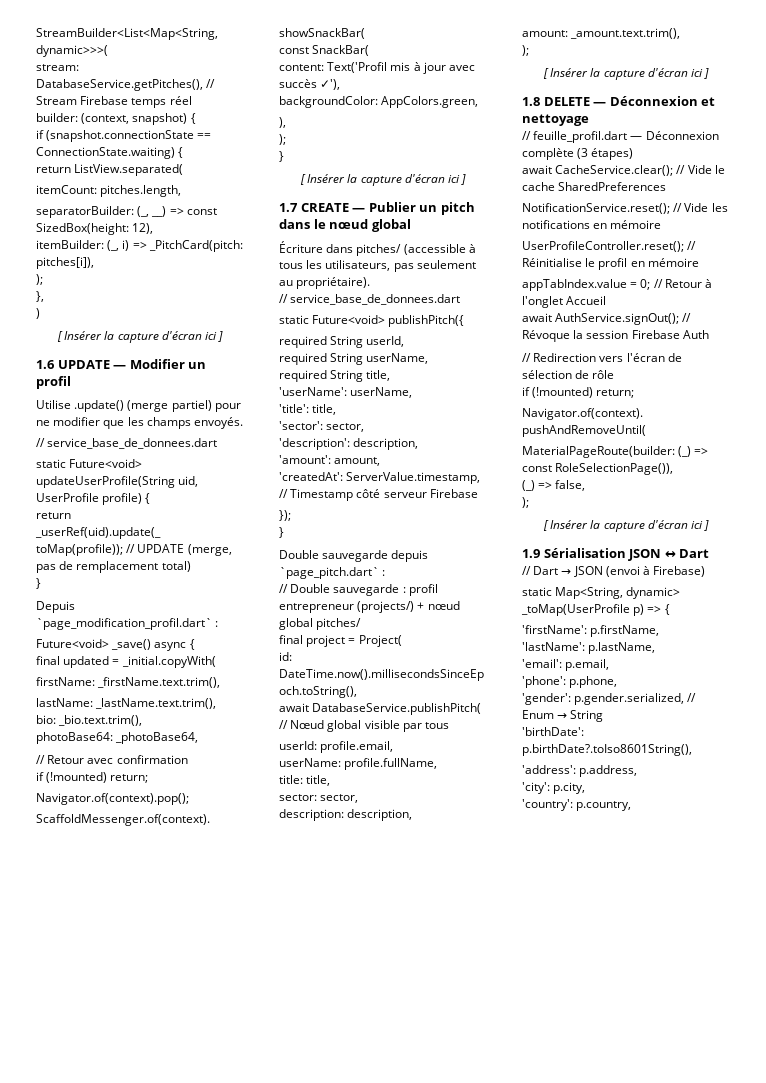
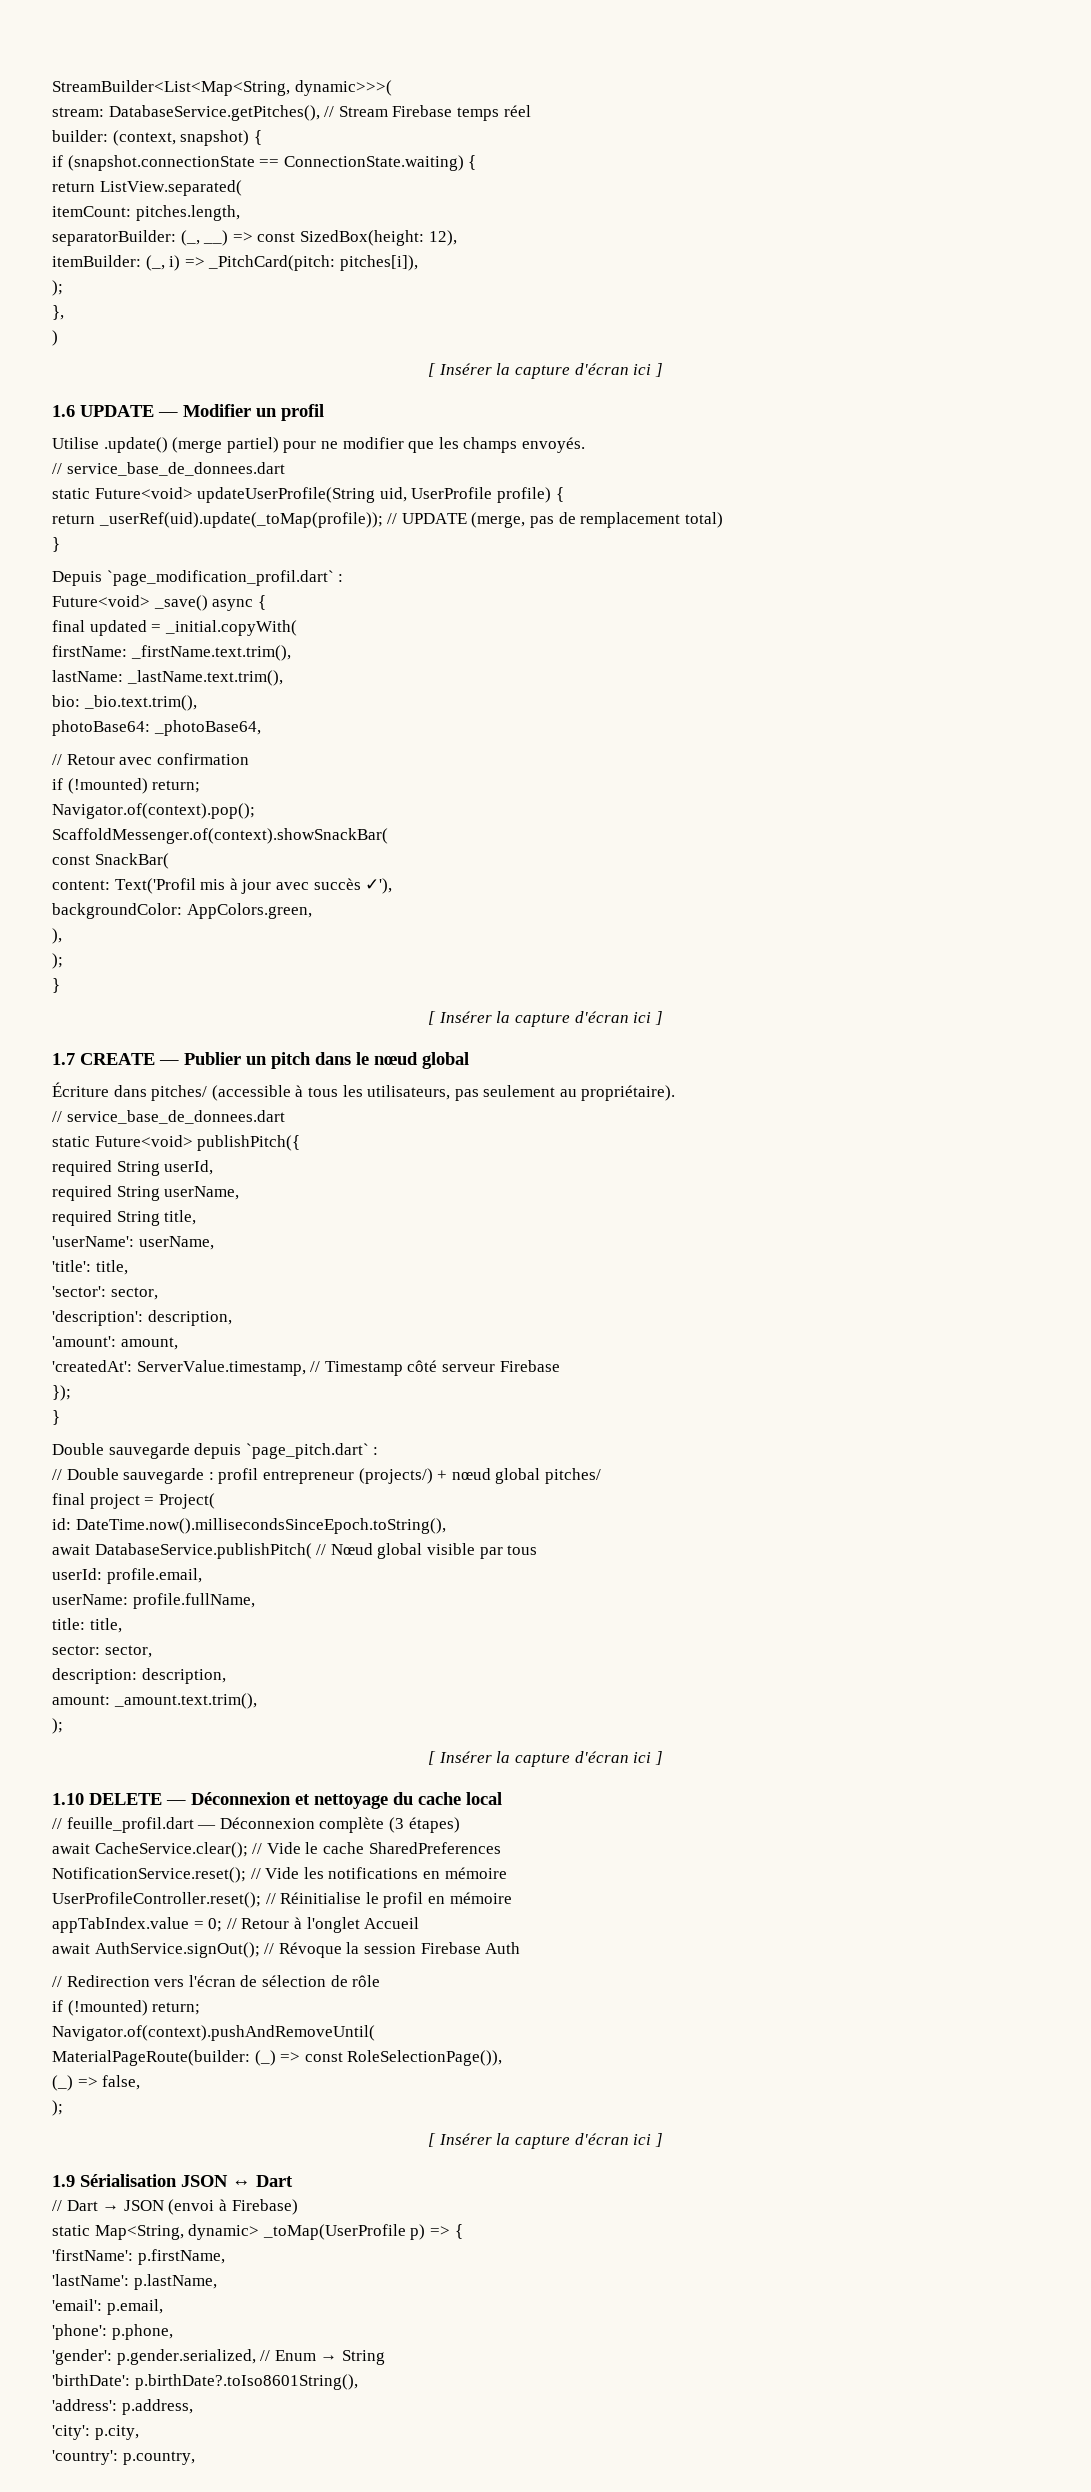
[522,97,540,106] 1.8 -> [52,1793,84,1805] 1.10
(589, 120) none -> [393,1792,502,1805] du cache local

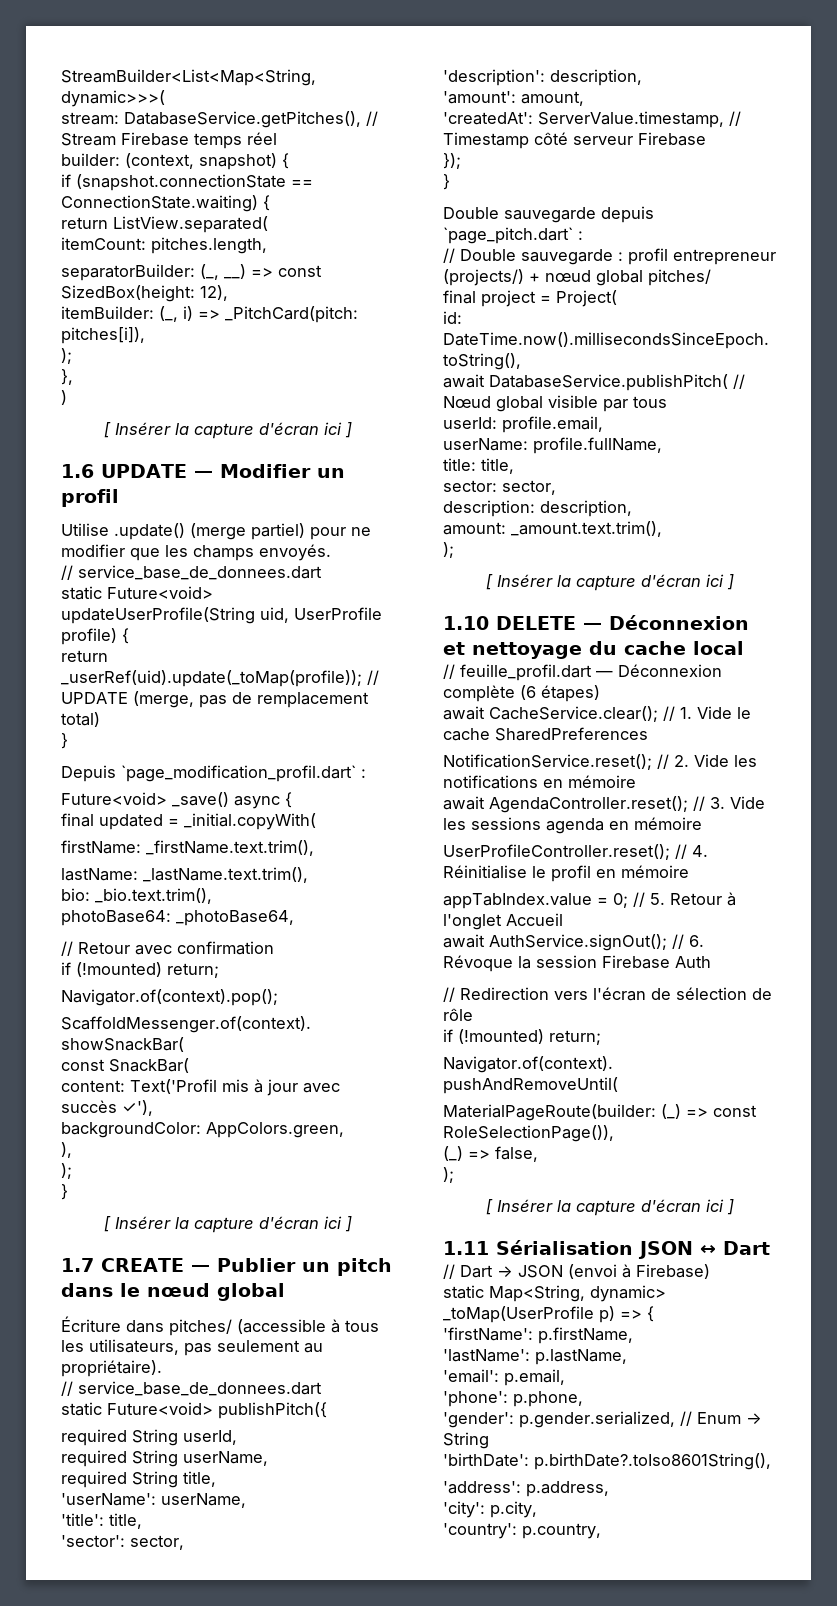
[388,1817,404,1833] (3 -> [520,685,536,700] (6
(263, 1848) none -> [680,707,692,719] 1.
(261, 1873) none -> [674,755,689,767] 2.
(507, 1873) none -> [443,796,765,813] [443,817,702,834] // await AgendaController.reset(); // 3. Vide les sessions agenda en mémoire
(276, 1898) none -> [692,845,708,857] 4.
(237, 1923) none -> [650,893,665,905] 5.
(275, 1948) none -> [689,935,704,947] 6.
[52,2175,75,2187] 1.9 -> [443,1241,489,1255] 1.11

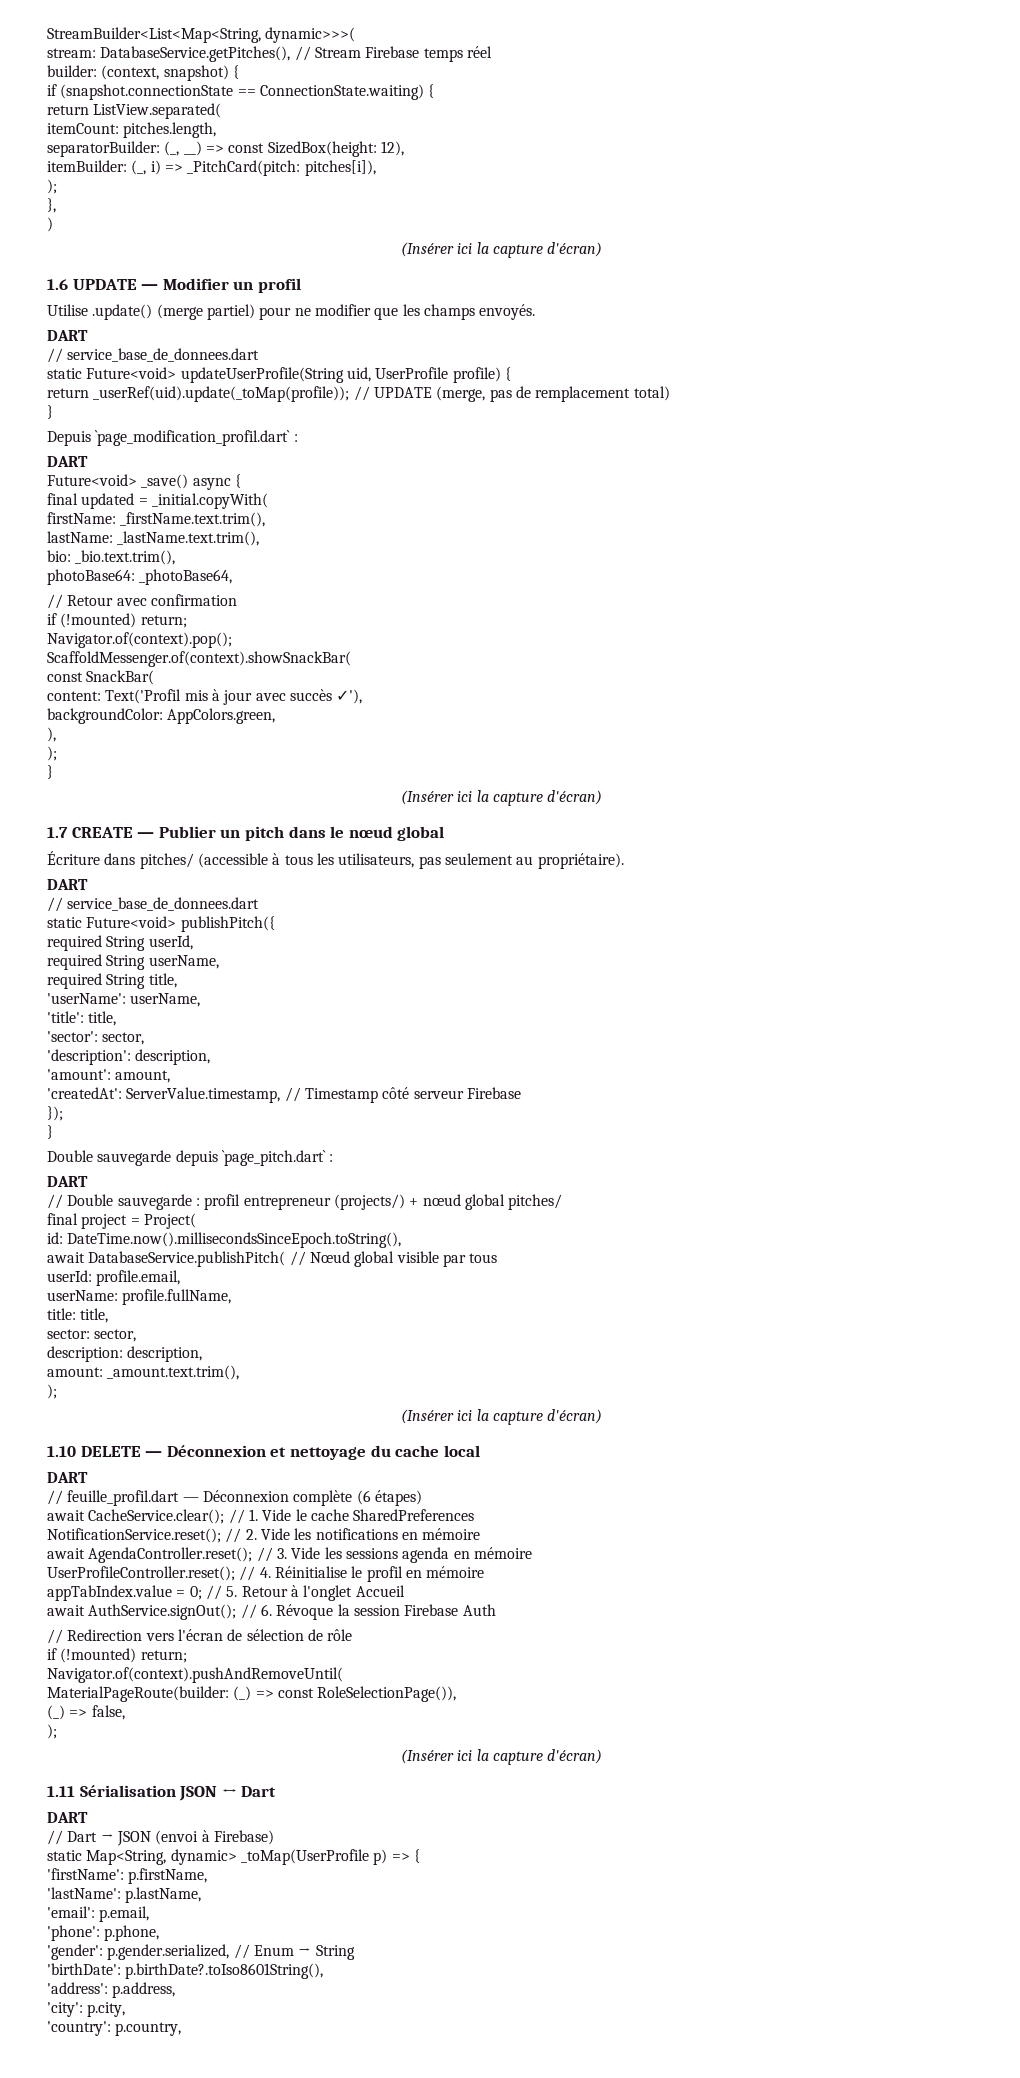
[103,422,352,439] [ Insérer la capture d'écran ici ] -> [400,242,603,258] (Insérer ici la capture d'écran)
(331, 552) none -> [47,330,88,341] // DART
(366, 773) none -> [47,456,88,467] // DART
[103,1216,352,1233] [ Insérer la capture d'écran ici ] -> [400,790,603,806] (Insérer ici la capture d'écran)
(162, 1368) none -> [47,879,88,890] // DART
(583, 235) none -> [47,1176,88,1187] // DART
[485,574,734,591] [ Insérer la capture d'écran ici ] -> [400,1409,603,1425] (Insérer ici la capture d'écran)
(744, 648) none -> [47,1472,88,1483] // DART
[485,1199,734,1216] [ Insérer la capture d'écran ici ] -> [400,1749,603,1765] (Insérer ici la capture d'écran)
(770, 1248) none -> [47,1812,88,1823] // DART

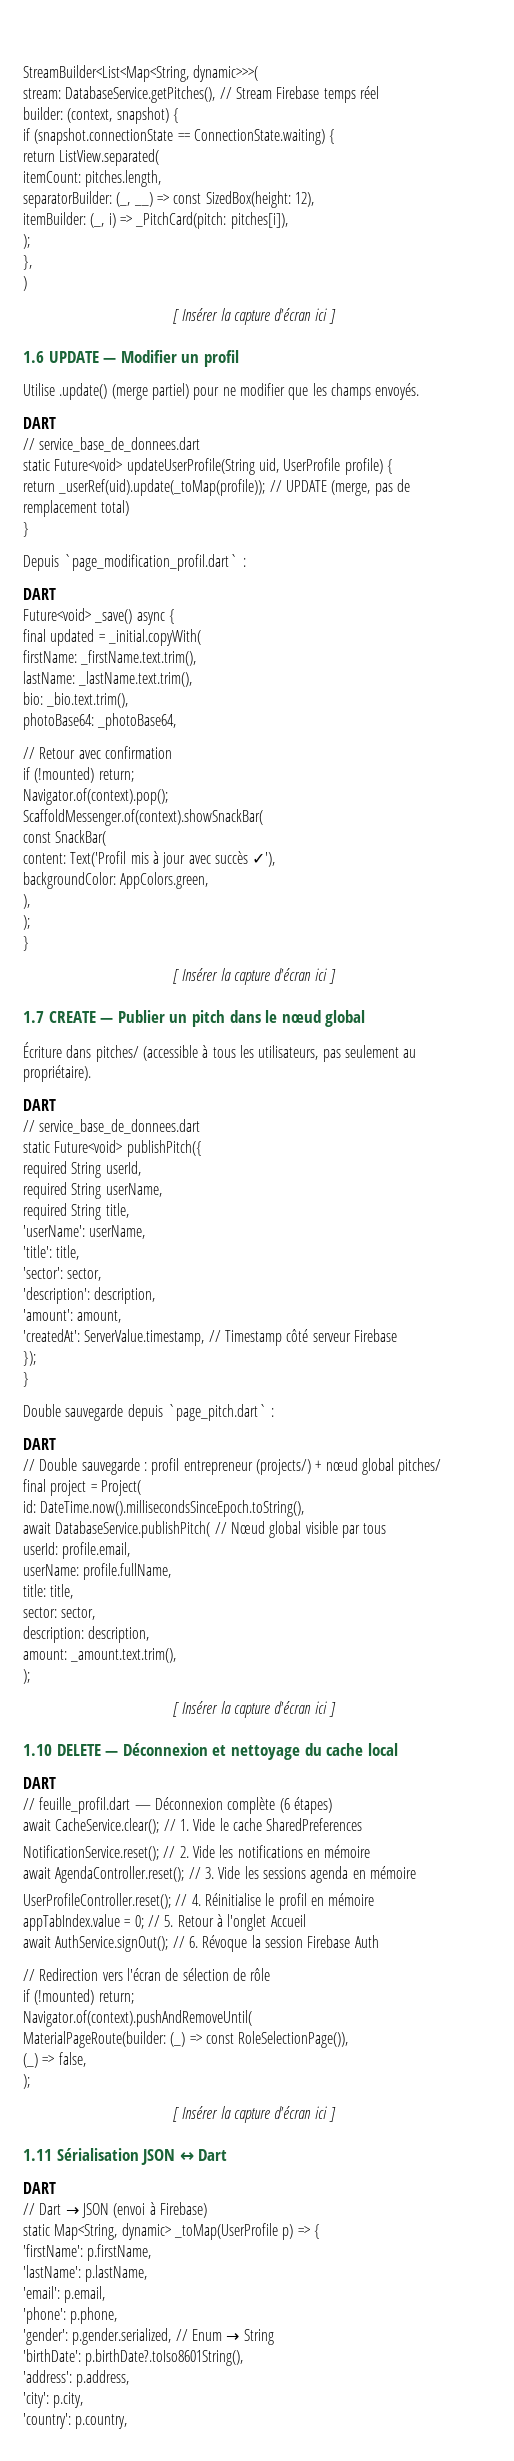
[400,242,603,258] (Insérer ici la capture d'écran) -> [173,308,336,325] [ Insérer la capture d'écran ici ]
[400,790,603,806] (Insérer ici la capture d'écran) -> [173,968,336,985] [ Insérer la capture d'écran ici ]
[400,1409,603,1425] (Insérer ici la capture d'écran) -> [173,1701,336,1718] [ Insérer la capture d'écran ici ]
[400,1749,603,1765] (Insérer ici la capture d'écran) -> [173,2106,336,2123] [ Insérer la capture d'écran ici ]

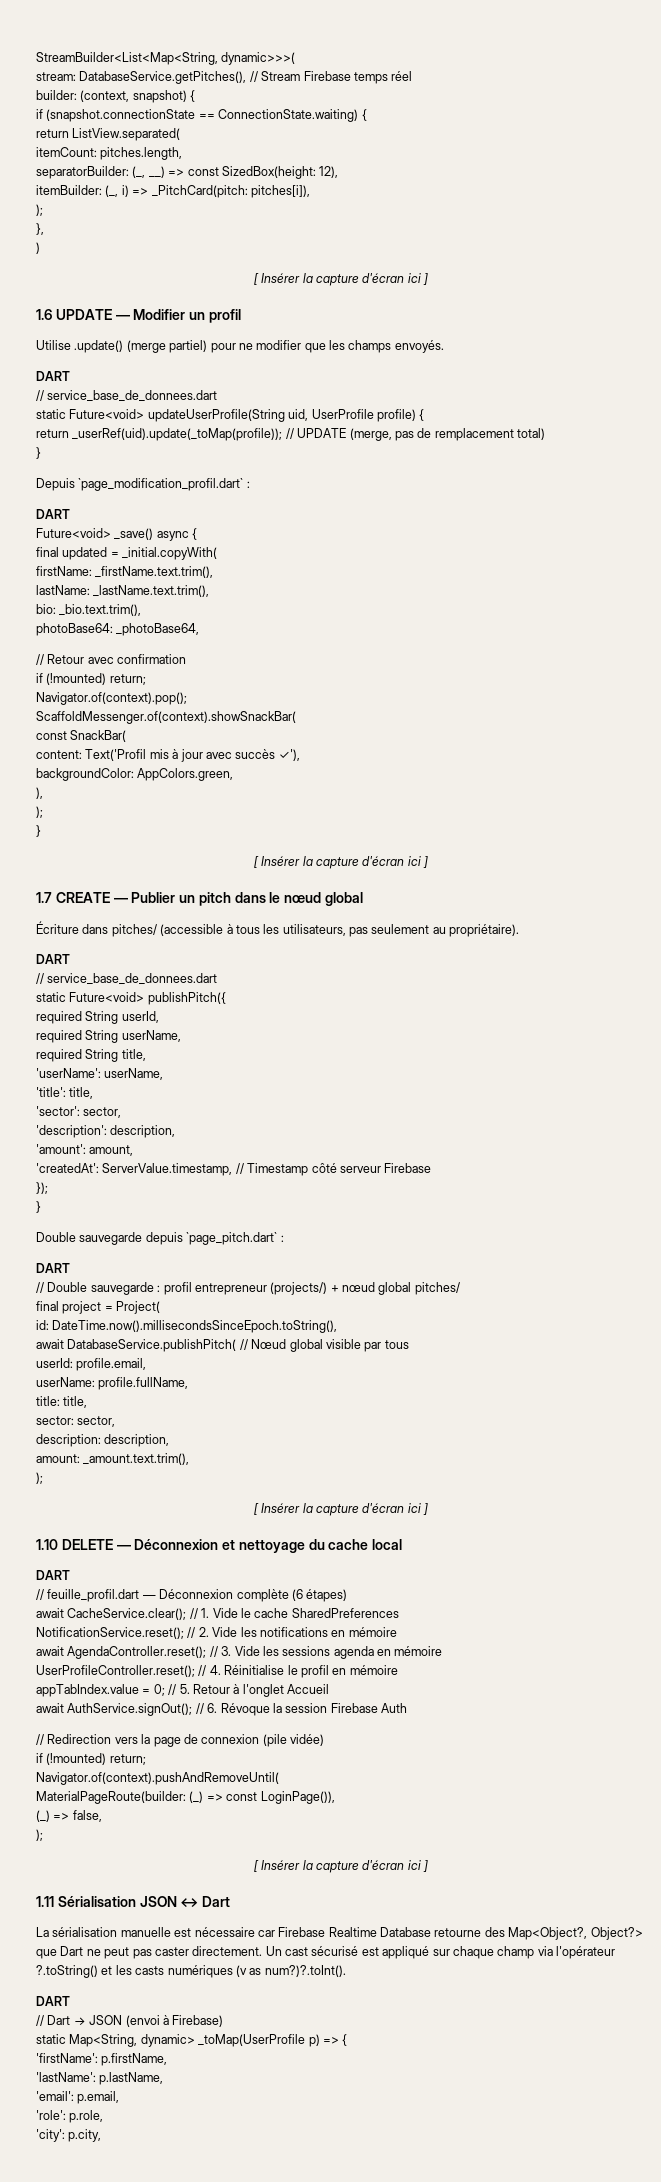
[126,1968,271,1981] l'écran de sélection de rôle -> [141,1734,324,1747] la page de connexion (pile vidée)
[238,2031,349,2048] RoleSelectionPage()), -> [260,1791,335,1804] LoginPage()),
(228, 2155) none -> [36,1927,643,1940] [36,1946,615,1959] [36,1965,346,1978] // La sérialisation manuelle est nécessaire car Firebase Realtime Database retourne des Map<Object?, Object?> que Dart ne peut pas caster directement. Un cast sécurisé est appliqué sur chaque champ via l'opérateur ?.toString() et les casts numériques (v as num?)?.toInt().
[23,2307,118,2324] [23,2328,274,2345] [23,2349,244,2366] [23,2370,130,2387] 'phone': p.phone, // 'gender': p.gender.serialized, // Enum → String // 'birthDate': p.birthDate?.toIso8601String(), // 'address': p.address, -> [36,2110,104,2123] 'role': p.role,
[23,2413,128,2429] // 'country': p.country, -> (102, 2135) none

